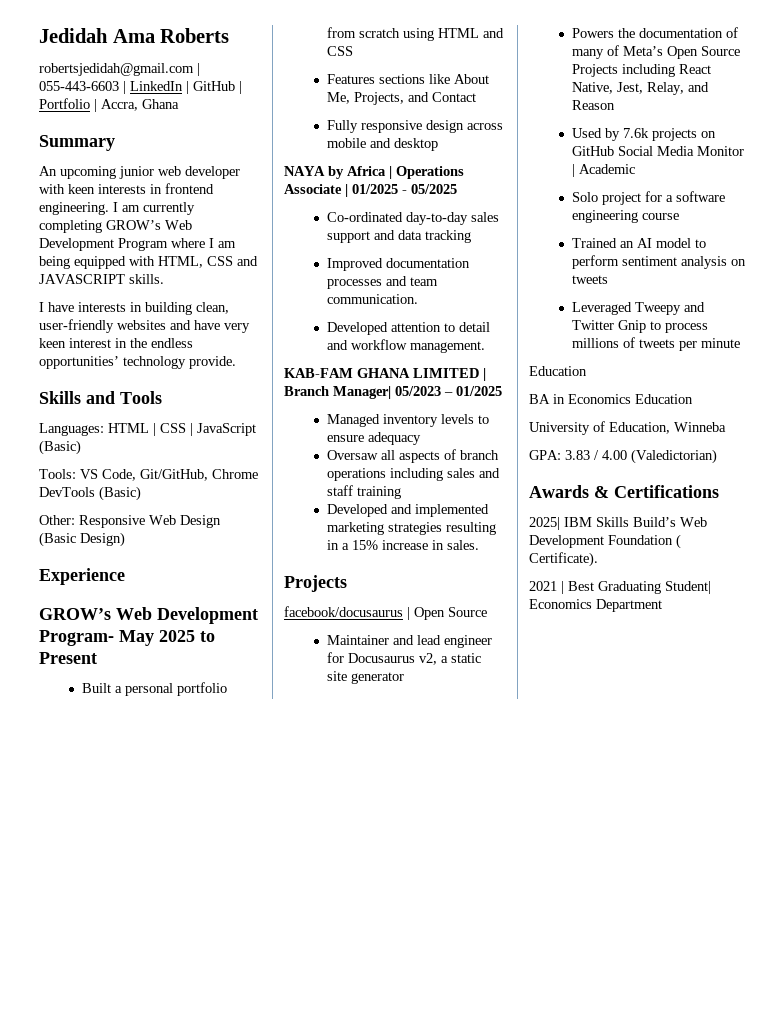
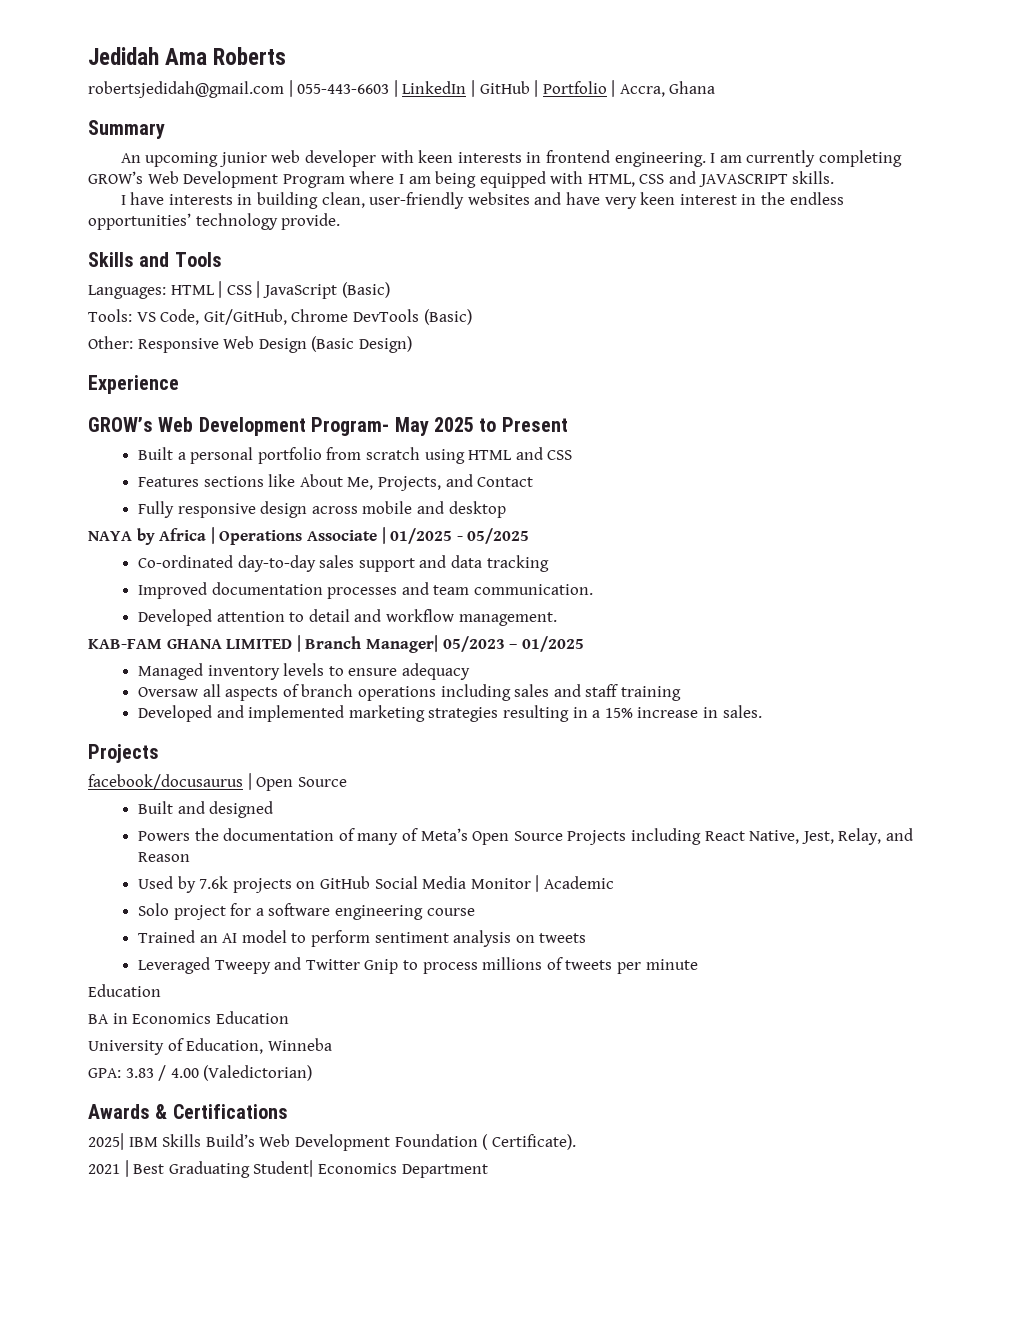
[327,635,493,648] [327,652,482,665] [327,671,405,684] Maintainer and lead engineer for Docusaurus v2, a static site generator -> [138,801,274,818] Built and designed

